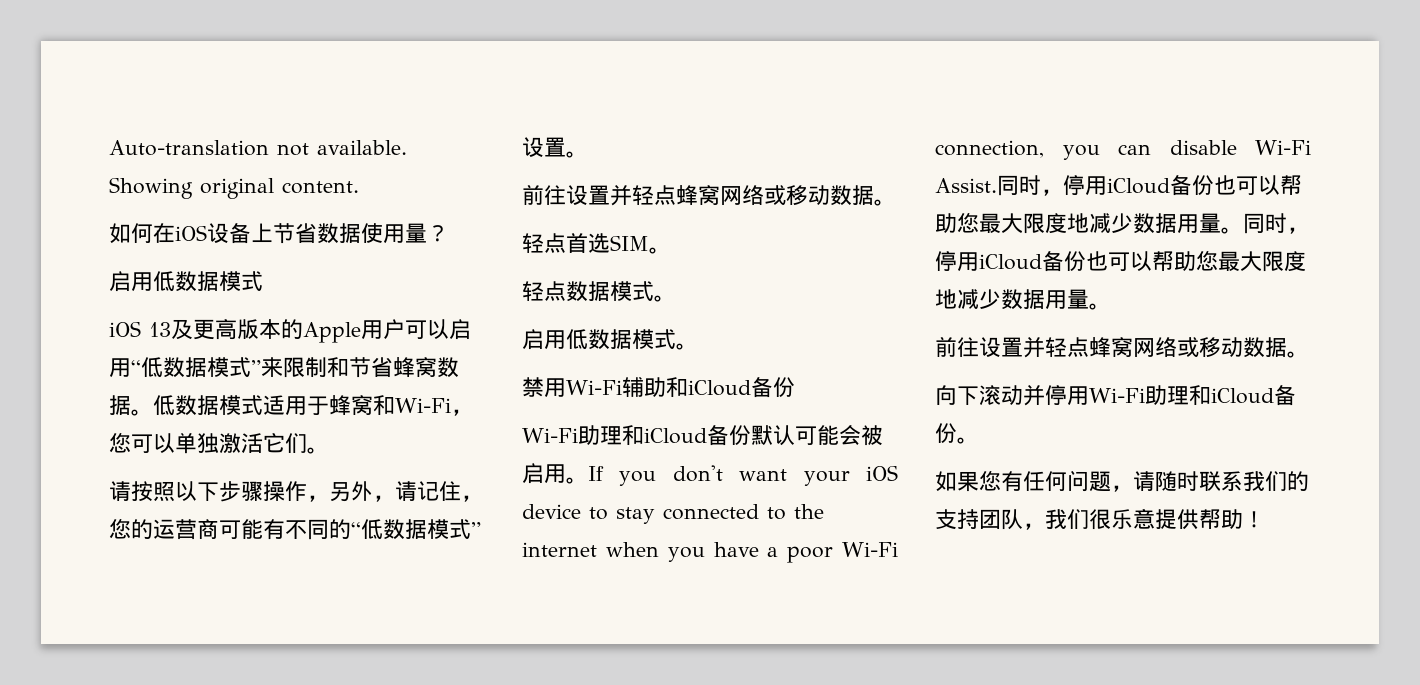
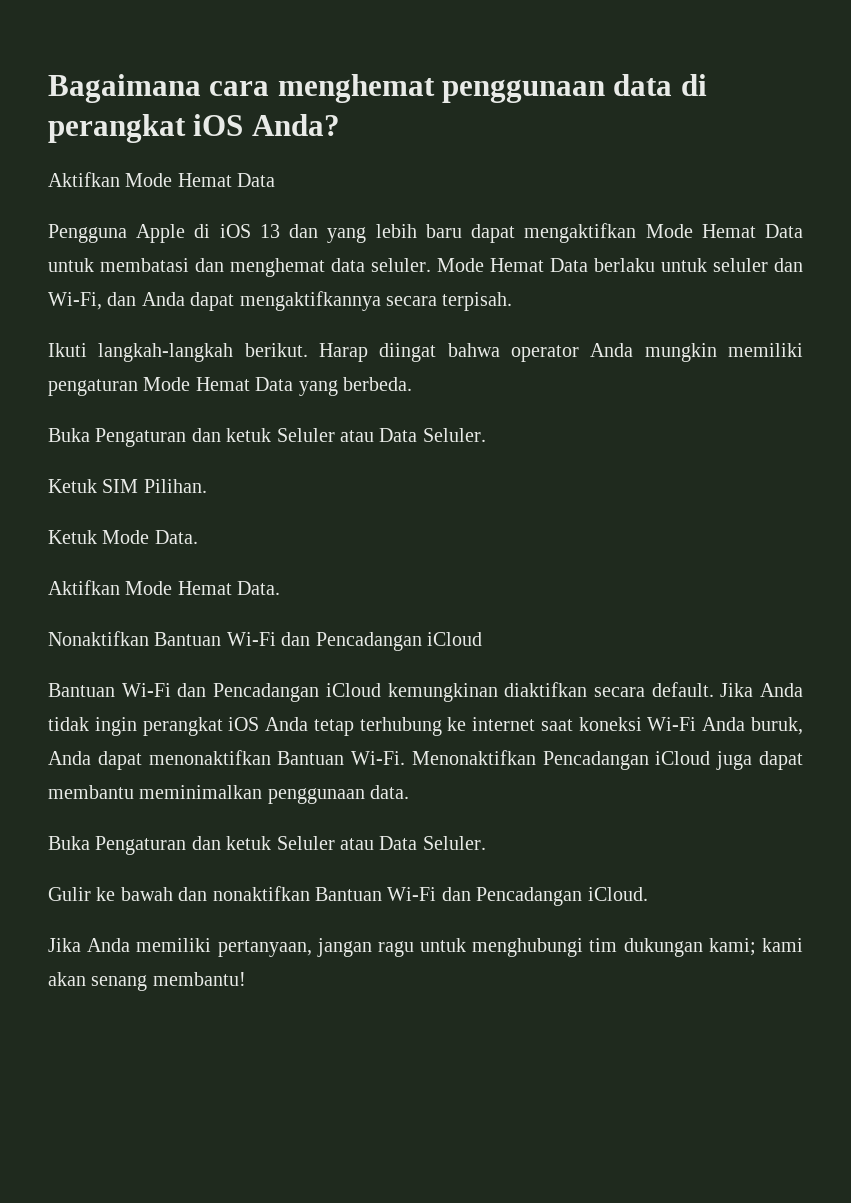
[109,140,407,156] [109,177,359,199] [109,223,449,244] [109,271,263,292] [109,319,471,343] [109,357,459,378] [109,395,473,416] [109,432,329,454] [109,481,483,502] [109,518,481,540] [522,137,588,158] [522,184,896,206] [522,233,671,254] [522,281,676,302] [522,329,698,350] [522,376,795,398] [522,425,883,446] [522,463,898,486] [522,504,824,524] [522,542,898,563] [935,140,1311,160] [935,175,1302,196] [935,212,1309,234] [935,250,1306,272] [935,289,1111,310] [935,336,1309,358] [935,385,1296,406] [935,423,979,444] [935,470,1309,492] [935,508,1265,530] Auto-translation not available. Showing original content. // 如何在iOS设备上节省数据使用量？ // 启用低数据模式 // iOS 13及更高版本的Apple用户可以启用“低数据模式”来限制和节省蜂窝数据。低数据模式适用于蜂窝和Wi-Fi，您可以单独激活它们。 // 请按照以下步骤操作，另外，请记住，您的运营商可能有不同的“低数据模式”设置。 // 前往设置并轻点蜂窝网络或移动数据。 // 轻点首选SIM。 // 轻点数据模式。 // 启用低数据模式。 // 禁用Wi-Fi辅助和iCloud备份 // Wi-Fi助理和iCloud备份默认可能会被启用。If you don't want your iOS device to stay connected to the internet when you have a poor Wi-Fi connection, you can disable Wi-Fi Assist.同时，停用iCloud备份也可以帮助您最大限度地减少数据用量。同时，停用iCloud备份也可以帮助您最大限度地减少数据用量。 // 前往设置并轻点蜂窝网络或移动数据。 // 向下滚动并停用Wi-Fi助理和iCloud备份。 // 如果您有任何问题，请随时联系我们的支持团队，我们很乐意提供帮助！ -> [48,74,707,103] [48,114,340,143] [48,172,276,187] [48,223,804,243] [48,258,803,277] [48,291,513,311] [48,343,803,362] [48,377,412,396] [48,428,486,447] [48,479,207,493] [48,530,198,544] [48,580,281,595] [48,631,482,651] [48,682,804,702] [48,717,803,736] [48,750,804,770] [48,785,410,804] [48,836,486,855] [48,886,648,906] [48,938,803,957] [48,972,246,991] Bagaimana cara menghemat penggunaan data di perangkat iOS Anda? // Aktifkan Mode Hemat Data // Pengguna Apple di iOS 13 dan yang lebih baru dapat mengaktifkan Mode Hemat Data untuk membatasi dan menghemat data seluler. Mode Hemat Data berlaku untuk seluler dan Wi-Fi, dan Anda dapat mengaktifkannya secara terpisah. // Ikuti langkah-langkah berikut. Harap diingat bahwa operator Anda mungkin memiliki pengaturan Mode Hemat Data yang berbeda. // Buka Pengaturan dan ketuk Seluler atau Data Seluler. // Ketuk SIM Pilihan. // Ketuk Mode Data. // Aktifkan Mode Hemat Data. // Nonaktifkan Bantuan Wi-Fi dan Pencadangan iCloud // Bantuan Wi-Fi dan Pencadangan iCloud kemungkinan diaktifkan secara default. Jika Anda tidak ingin perangkat iOS Anda tetap terhubung ke internet saat koneksi Wi-Fi Anda buruk, Anda dapat menonaktifkan Bantuan Wi-Fi. Menonaktifkan Pencadangan iCloud juga dapat membantu meminimalkan penggunaan data. // Buka Pengaturan dan ketuk Seluler atau Data Seluler. // Gulir ke bawah dan nonaktifkan Bantuan Wi-Fi dan Pencadangan iCloud. // Jika Anda memiliki pertanyaan, jangan ragu untuk menghubungi tim dukungan kami; kami akan senang membantu!

